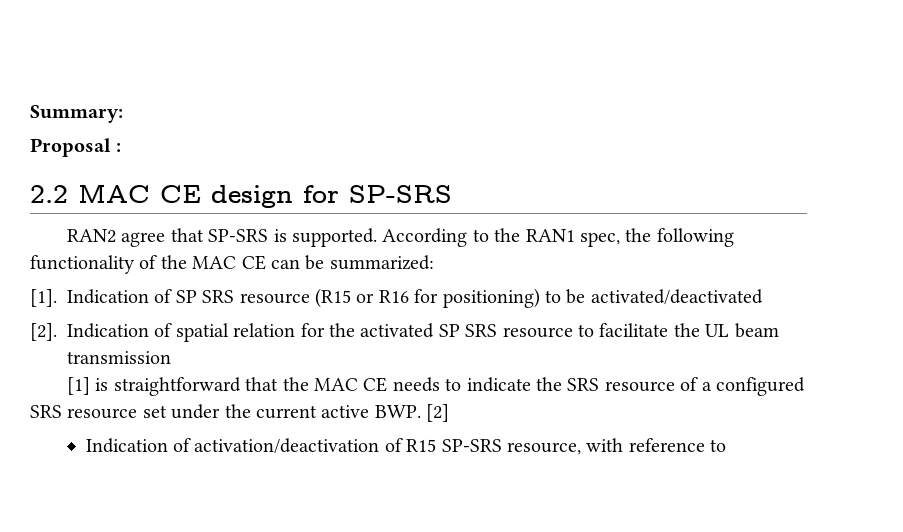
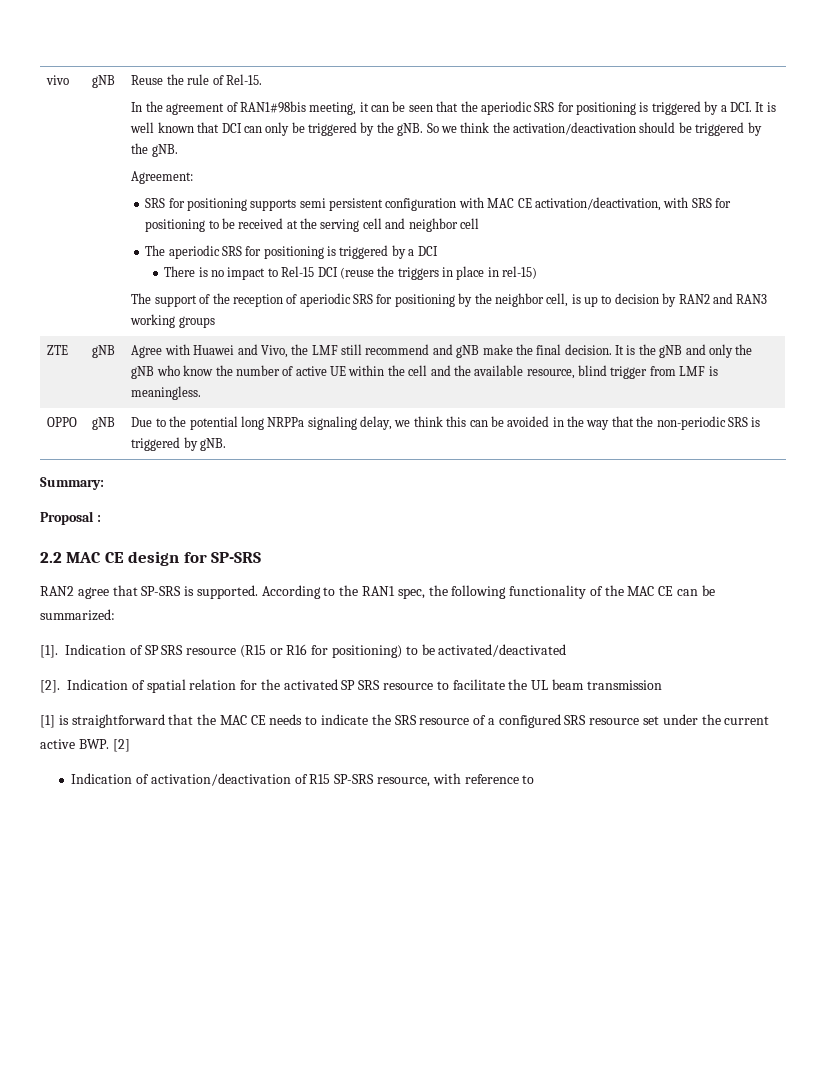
(30, 114) none -> [46,75,70,85] [92,75,116,88] [131,74,262,85] [131,101,776,115] [130,122,762,136] [131,143,178,157] [131,171,194,184] [145,197,732,211] [145,218,479,232] [145,245,438,259] [164,266,538,280] [131,293,768,307] [130,314,215,328] [47,345,69,355] [92,345,116,358] [131,344,753,358] [131,365,718,379] [131,386,202,400] [47,417,78,427] [92,417,116,430] [131,416,761,430] [131,437,227,451] vivo | gNB | Reuse the rule of Rel-15. // In the agreement of RAN1#98bis meeting, it can be seen that the aperiodic SRS for positioning is triggered by a DCI. It is well known that DCI can only be triggered by the gNB. So we think the activation/deactivation should be triggered by the gNB. // Agreement: // SRS for positioning supports semi persistent configuration with MAC CE activation/deactivation, with SRS for positioning to be received at the serving cell and neighbor cell // The aperiodic SRS for positioning is triggered by a DCI // There is no impact to Rel-15 DCI (reuse the triggers in place in rel-15) // The support of the reception of aperiodic SRS for positioning by the neighbor cell, is up to decision by RAN2 and RAN3 working groups // ZTE | gNB | Agree with Huawei and Vivo, the LMF still recommend and gNB make the final decision. It is the gNB and only the gNB who know the number of active UE within the cell and the available resource, blind trigger from LMF is meaningless. // OPPO | gNB | Due to the potential long NRPPa signaling delay, we think this can be avoided in the way that the non-periodic SRS is triggered by gNB. //

